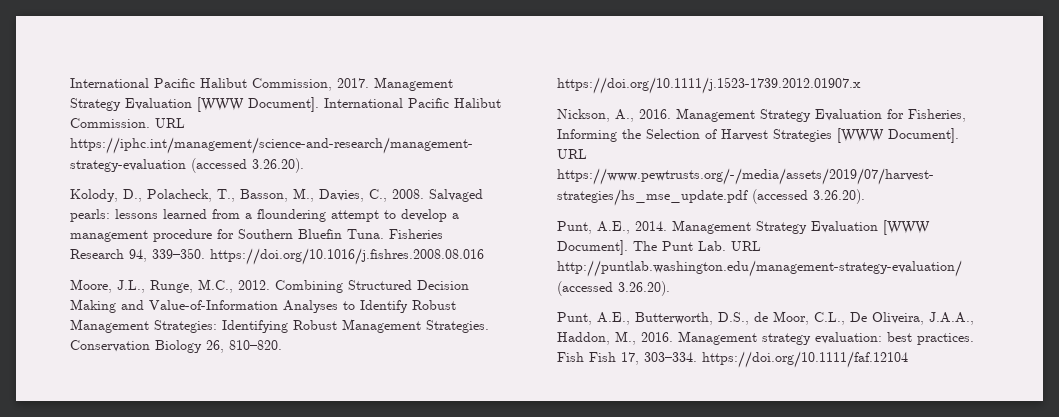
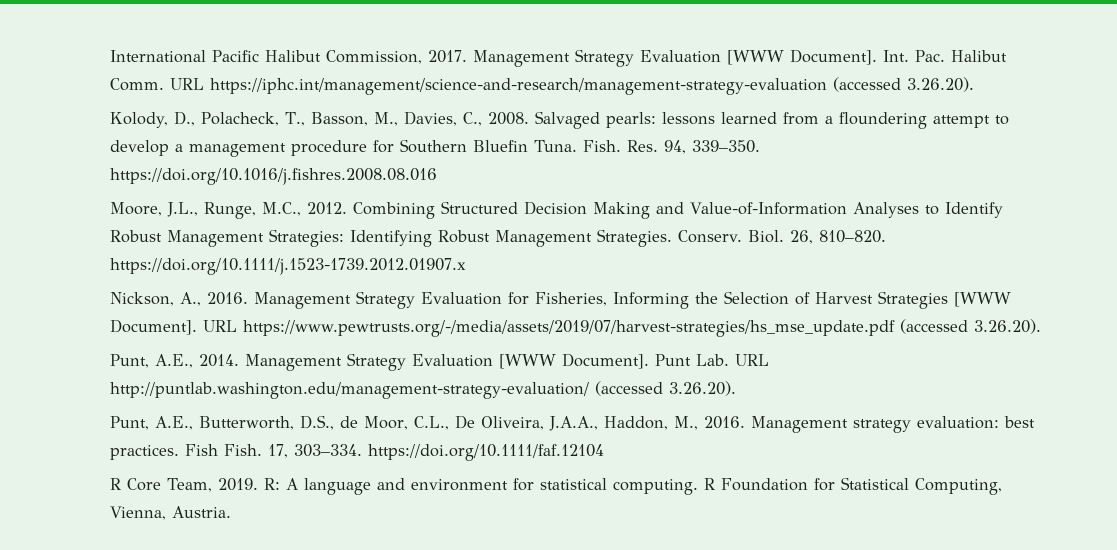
[324,98,502,108] [70,118,151,128] International Pacific Halibut Commission. -> [882,50,1007,62] [109,78,164,91] Int. Pac. Halibut Comm.
[389,229,444,239] [70,249,125,259] Fisheries Research -> [583,140,659,152] Fish. Res.
[70,340,203,353] Conservation Biology -> [677,230,785,243] Conserv. Biol.
[633,241,658,251] The -> (649, 361) none
[589,352,617,362] Fish -> [223,444,262,456] Fish.
(909, 359) none -> [109,477,1003,495] [109,506,232,520] // R Core Team, 2019. R: A language and environment for statistical computing. R Foundation for Statistical Computing, Vienna, Austria.

